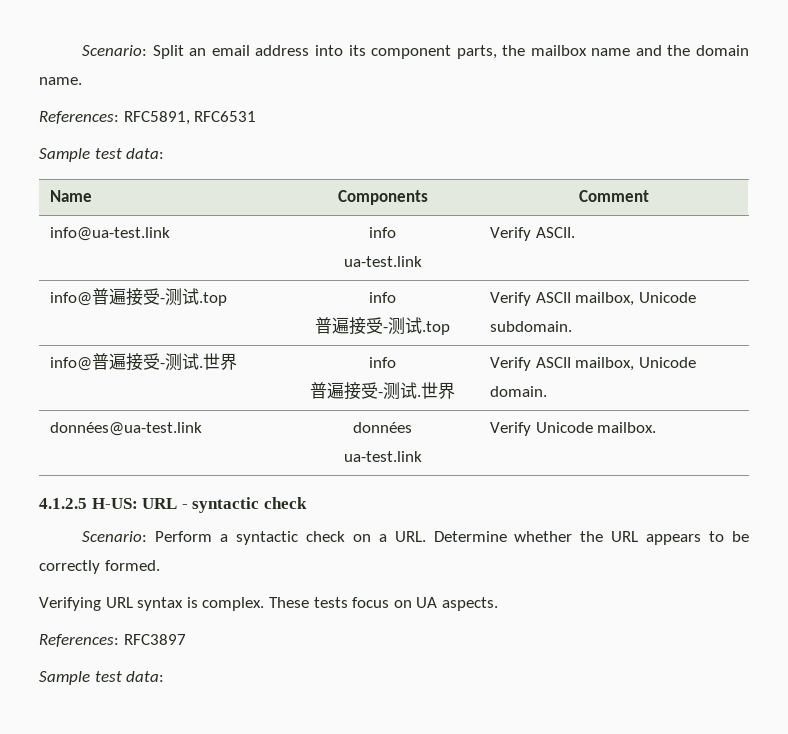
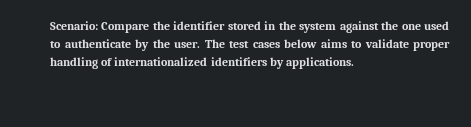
[82,45,750,59] [39,77,82,85] [39,111,257,125] [39,148,165,162] [50,190,93,202] [337,190,428,205] [579,190,649,202] [50,227,171,241] [369,227,396,238] [343,256,422,267] [490,227,575,241] [50,288,228,306] [369,292,396,303] [315,317,450,335] [490,292,696,306] [490,321,573,332] [50,353,238,371] [369,357,396,368] [310,382,455,400] [490,357,696,371] [490,386,548,397] [50,422,203,436] [353,422,412,433] [343,451,422,462] [490,422,657,436] [39,497,307,513] [82,531,750,545] [39,560,160,574] [39,597,498,611] [39,634,186,647] [39,671,165,685] Scenario: Split an email address into its component parts, the mailbox name and the domain name. // References: RFC5891, RFC6531 // Sample test data: // Name | Components | Comment // info@ua-test.link | info // ua-test.link | Verify ASCII. // info@普遍接受-测试.top | info // 普遍接受-测试.top | Verify ASCII mailbox, Unicode subdomain. // info@普遍接受-测试.世界 | info // 普遍接受-测试.世界 | Verify ASCII mailbox, Unicode domain. // données@ua-test.link | données // ua-test.link | Verify Unicode mailbox. // 4.1.2.5 H-US: URL - syntactic check // Scenario: Perform a syntactic check on a URL. Determine whether the URL appears to be correctly formed. // Verifying URL syntax is complex. These tests focus on UA aspects. // References: RFC3897 // Sample test data: -> [50,21,449,33] [50,39,450,51] [50,57,355,69] Scenario: Compare the identifier stored in the system against the one used to authenticate by the user. The test cases below aims to validate proper handling of internationalized identifiers by applications.

